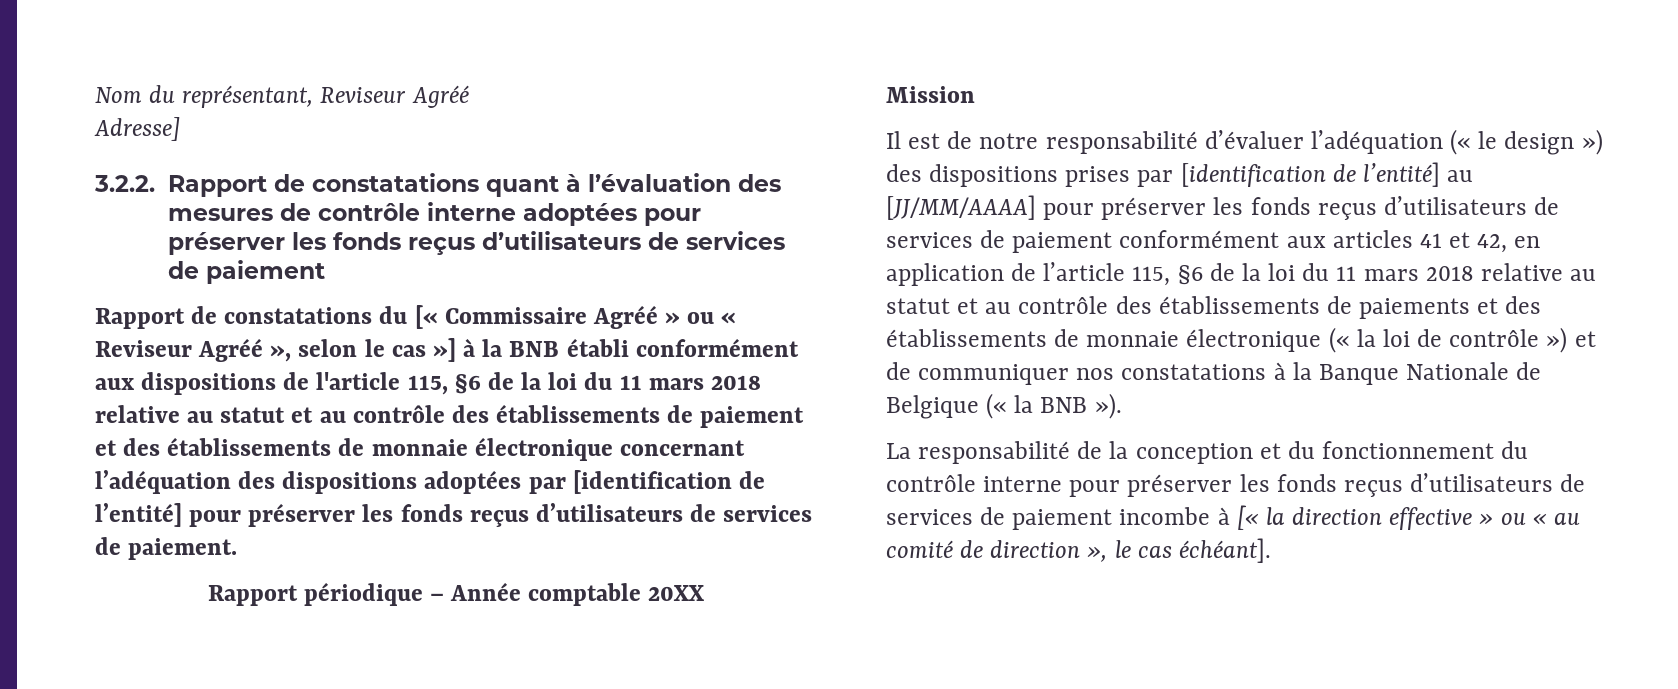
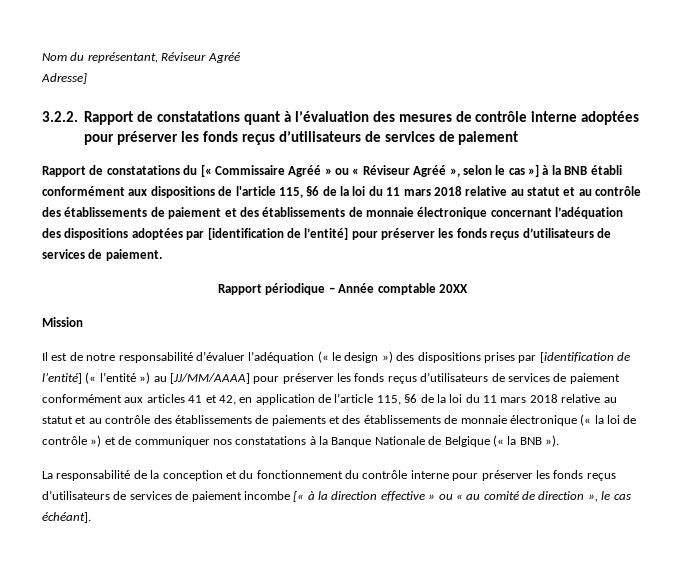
[320,87,407,103] Reviseur -> [161,52,207,61] Réviseur
[95,340,192,357] Reviseur -> [362,165,410,175] Réviseur
(1440, 174) none -> [85,372,151,384] (« l’entité »)
[1217,505,1259,530] à [« -> [293,491,315,502] [« à

